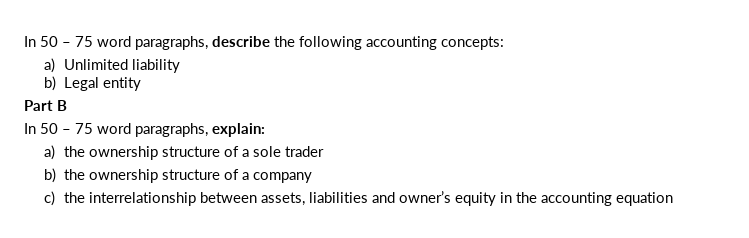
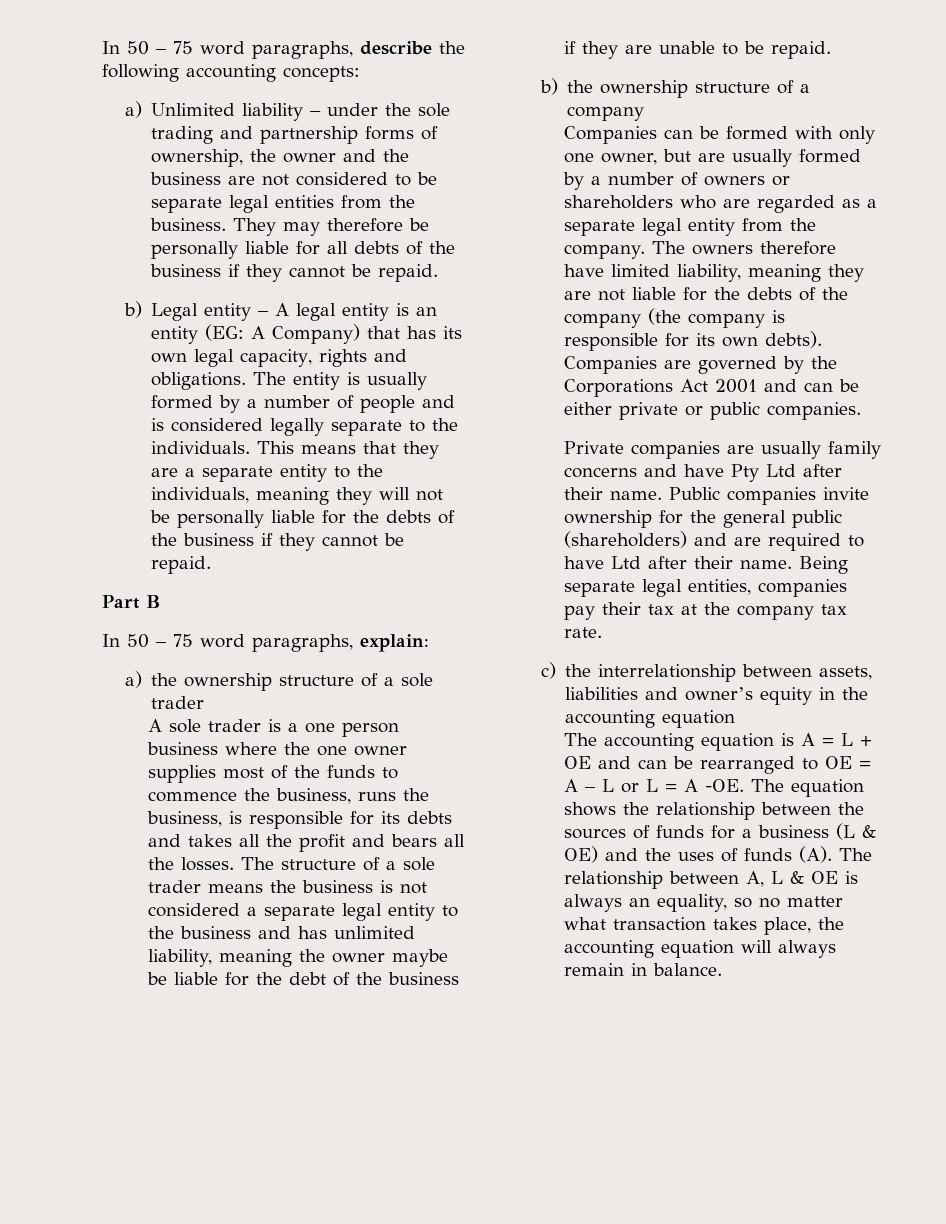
[43,76,141,91] // b) Legal entity -> [310,103,451,117] [151,126,439,144] [151,149,410,167] [150,172,438,186] [151,195,416,213] [150,218,430,236] [151,241,456,259] [150,264,439,282] [123,301,438,321] [151,324,463,344] [151,349,408,367] [151,372,428,390] [151,395,456,413] [151,418,459,436] [151,441,440,459] [151,464,384,482] [151,487,444,505] [150,510,456,528] [151,533,405,551] [151,556,212,574] – under the sole trading and partnership forms of ownership, the owner and the business are not considered to be separate legal entities from the business. They may therefore be personally liable for all debts of the business if they cannot be repaid. // b) Legal entity – A legal entity is an entity (EG: A Company) that has its own legal capacity, rights and obligations. The entity is usually formed by a number of people and is considered legally separate to the individuals. This means that they are a separate entity to the individuals, meaning they will not be personally liable for the debts of the business if they cannot be repaid.
(324, 151) none -> [147,719,399,737] [146,742,407,756] [147,765,398,783] [147,788,429,804] [146,811,452,829] [147,834,465,852] [147,857,435,871] [147,880,427,894] [147,903,458,921] [147,926,415,939] [147,949,449,967] [146,972,459,986] [563,41,831,59] // A sole trader is a one person business where the one owner supplies most of the funds to commence the business, runs the business, is responsible for its debts and takes all the profit and bears all the losses. The structure of a sole trader means the business is not considered a separate legal entity to the business and has unlimited liability, meaning the owner maybe be liable for the debt of the business if they are unable to be repaid.
(312, 177) none -> [563,126,875,144] [563,149,862,167] [562,172,790,190] [563,195,877,213] [563,218,816,236] [563,241,837,259] [563,264,865,282] [563,287,848,301] [563,308,785,328] [563,331,822,351] [563,356,837,374] [563,379,859,397] [563,402,861,420] [563,441,881,459] [563,464,842,482] [563,487,869,505] [563,510,842,528] [563,531,864,551] [563,556,848,574] [563,579,847,597] [563,602,847,620] [563,627,602,638] // Companies can be formed with only one owner, but are usually formed by a number of owners or shareholders who are regarded as a separate legal entity from the company. The owners therefore have limited liability, meaning they are not liable for the debts of the company (the company is responsible for its own debts). Companies are governed by the Corporations Act 2001 and can be either private or public companies. // Private companies are usually family concerns and have Pty Ltd after their name. Public companies invite ownership for the general public (shareholders) and are required to have Ltd after their name. Being separate legal entities, companies pay their tax at the company tax rate.
(673, 199) none -> [563,733,872,751] [563,756,871,774] [563,779,864,797] [563,802,864,820] [563,823,876,840] [563,846,872,863] [563,871,858,889] [563,894,844,912] [563,917,844,935] [563,940,836,958] [563,963,722,976] // The accounting equation is A = L + OE and can be rearranged to OE = A – L or L = A -OE. The equation shows the relationship between the sources of funds for a business (L & OE) and the uses of funds (A). The relationship between A, L & OE is always an equality, so no matter what transaction takes place, the accounting equation will always remain in balance.

